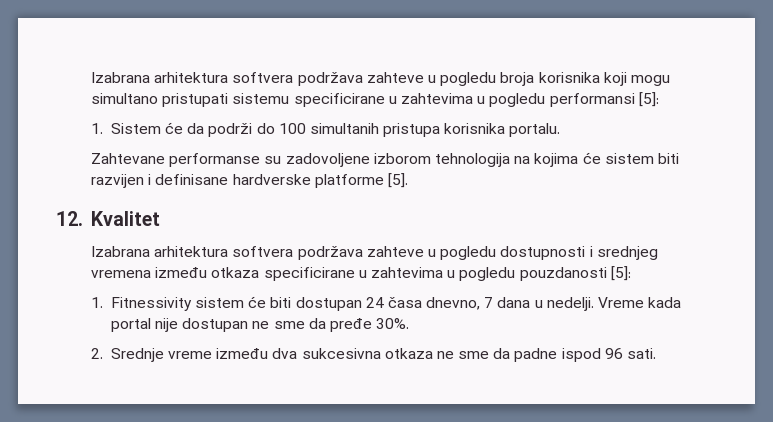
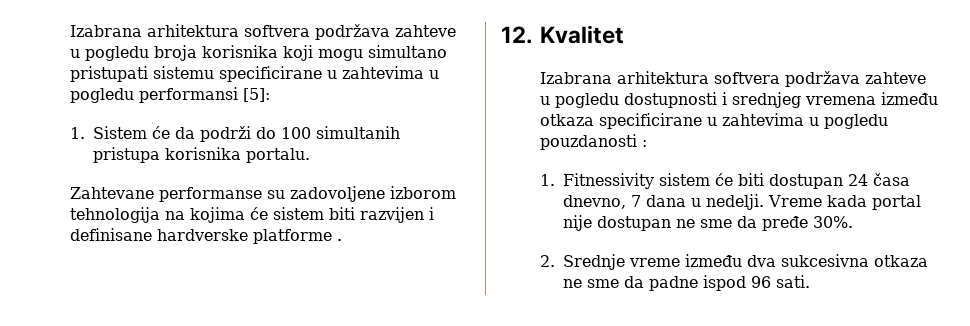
[387,173,408,188] [5]. -> [337,239,343,241] .
[610,266,631,281] [5]: -> [642,140,648,147] :

